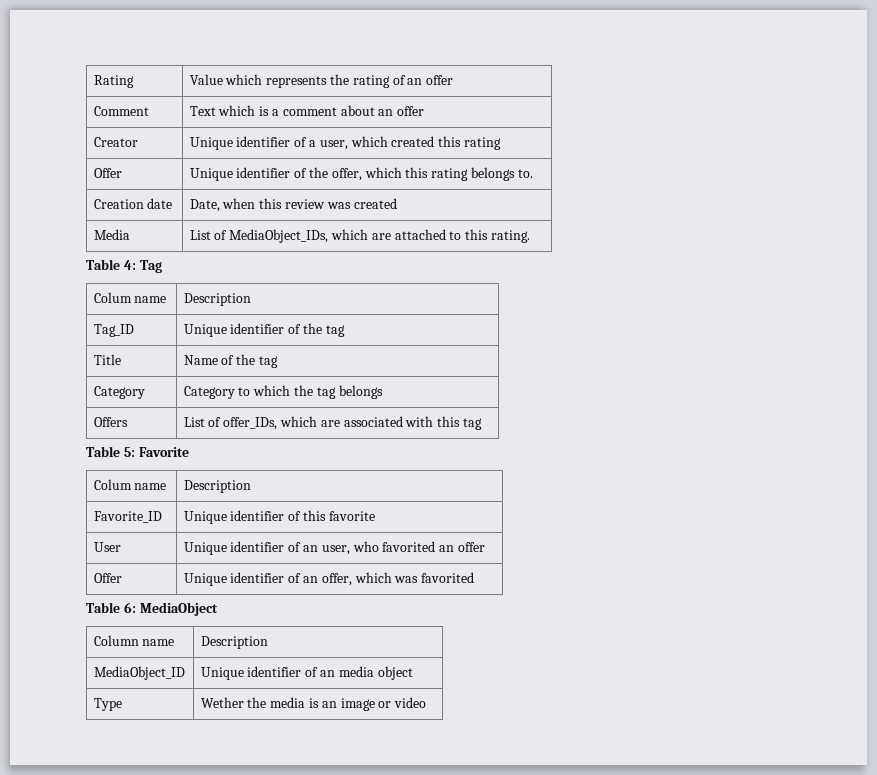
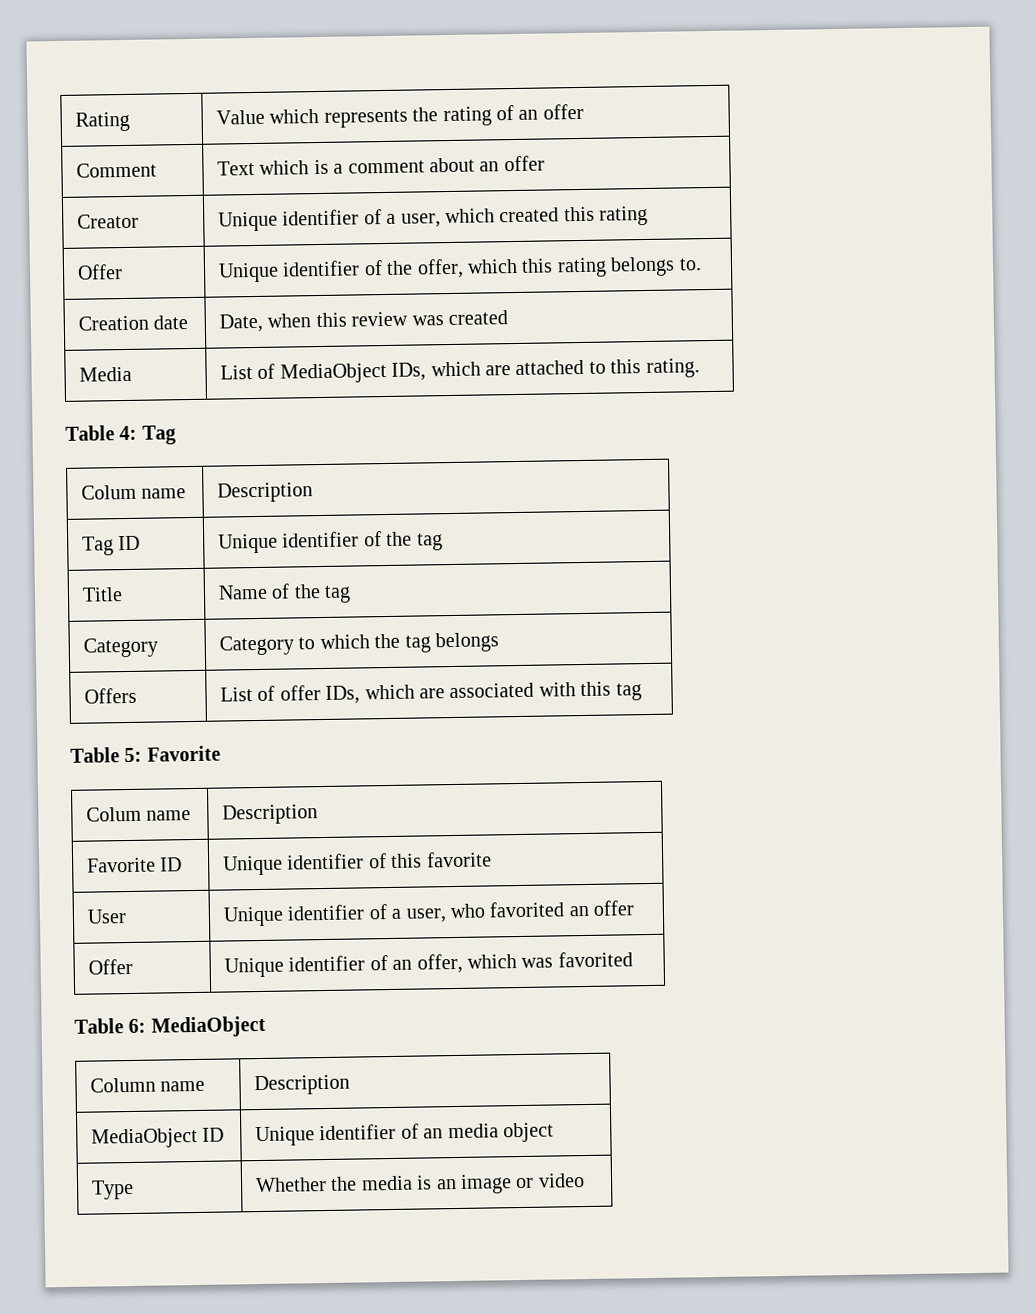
[229,229,329,243] MediaObject_IDs, -> [279,362,427,384] MediaObject IDs,
[93,324,134,337] Tag_ID -> [81,535,141,556] Tag ID
[223,417,278,430] offer_IDs, -> [279,685,361,704] offer IDs,
[93,511,162,523] Favorite_ID -> [86,857,183,873] Favorite ID
[302,545,318,552] an -> [391,908,403,919] a
[93,666,185,680] MediaObject_ID -> [90,1127,225,1149] MediaObject ID
[200,697,244,708] Wether -> [254,1177,327,1193] Whether

